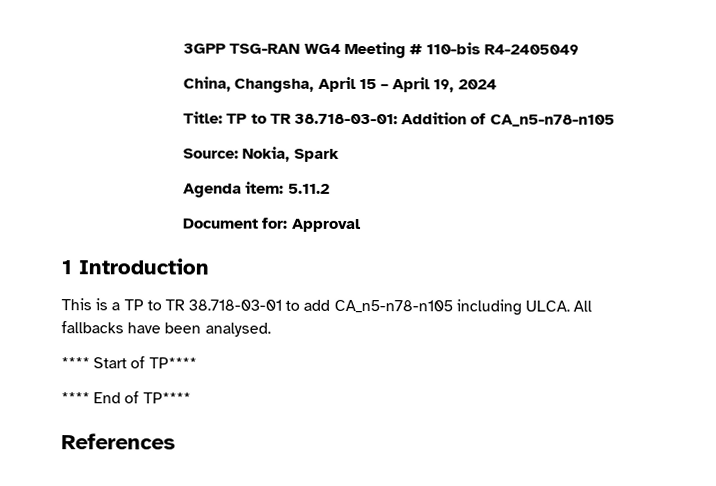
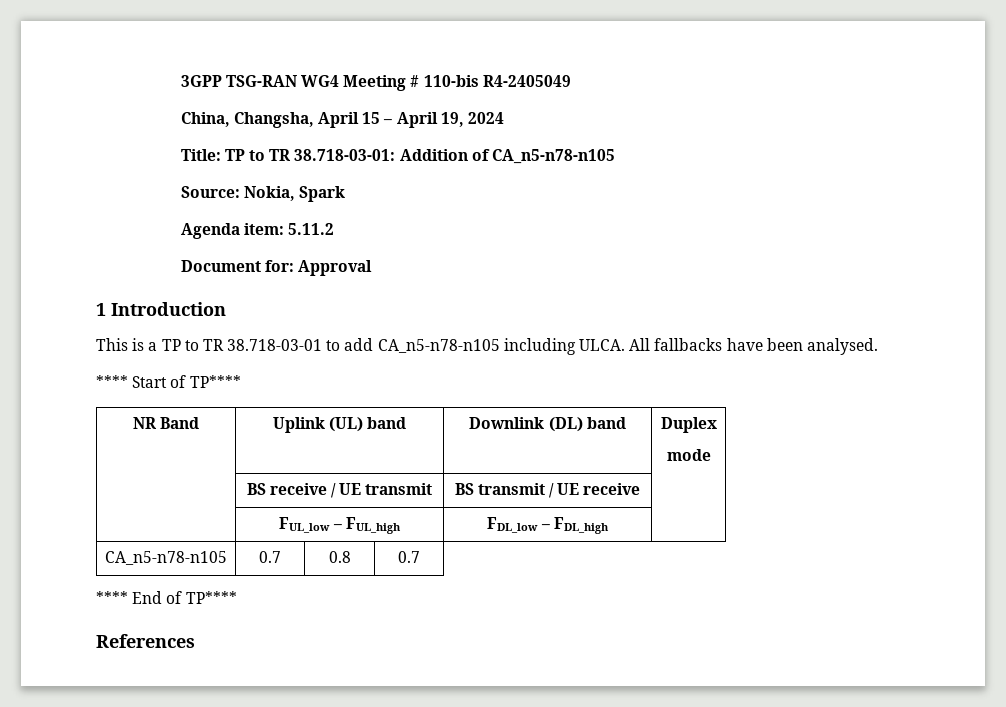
(197, 363) none -> [132,417,200,429] [272,417,407,433] [469,417,626,432] [660,417,717,433] [666,449,711,461] [246,483,433,498] [454,483,641,498] [279,517,401,534] [487,517,609,534] [105,551,227,565] [259,551,281,563] [328,551,351,563] [398,551,420,563] // NR Band | Uplink (UL) band | Downlink (DL) band | Duplex // mode // | BS receive / UE transmit | BS transmit / UE receive | // | FUL_low – FUL_high | FDL_low – FDL_high | // CA_n5-n78-n105 | 0.7 | 0.8 | 0.7

